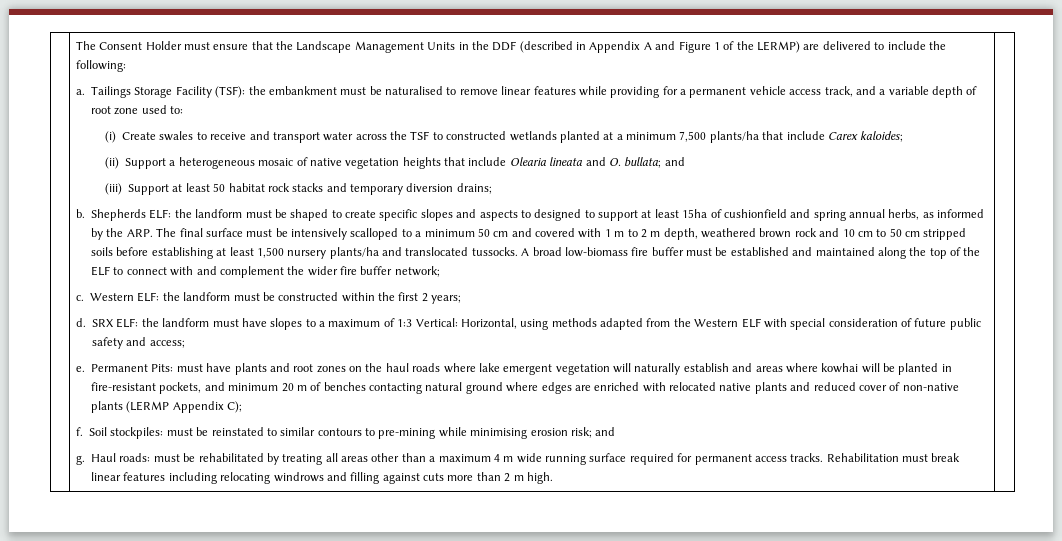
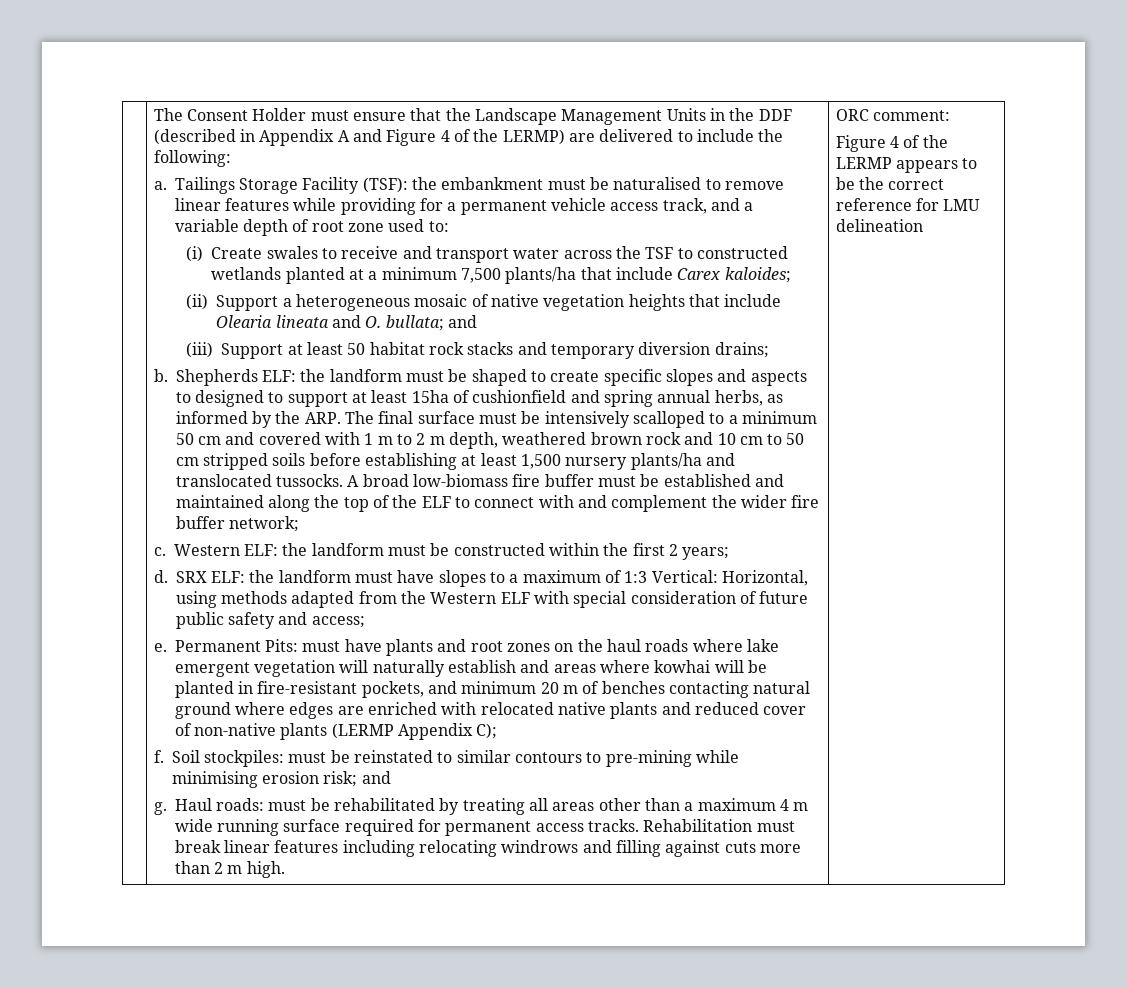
[713,42,720,50] 1 -> [440,130,450,142] 4
(553, 478) none -> [835,109,951,121] [835,135,948,152] [835,157,978,173] [835,177,945,190] [835,198,981,211] [835,219,923,232] ORC comment: // Figure 4 of the LERMP appears to be the correct reference for LMU delineation

